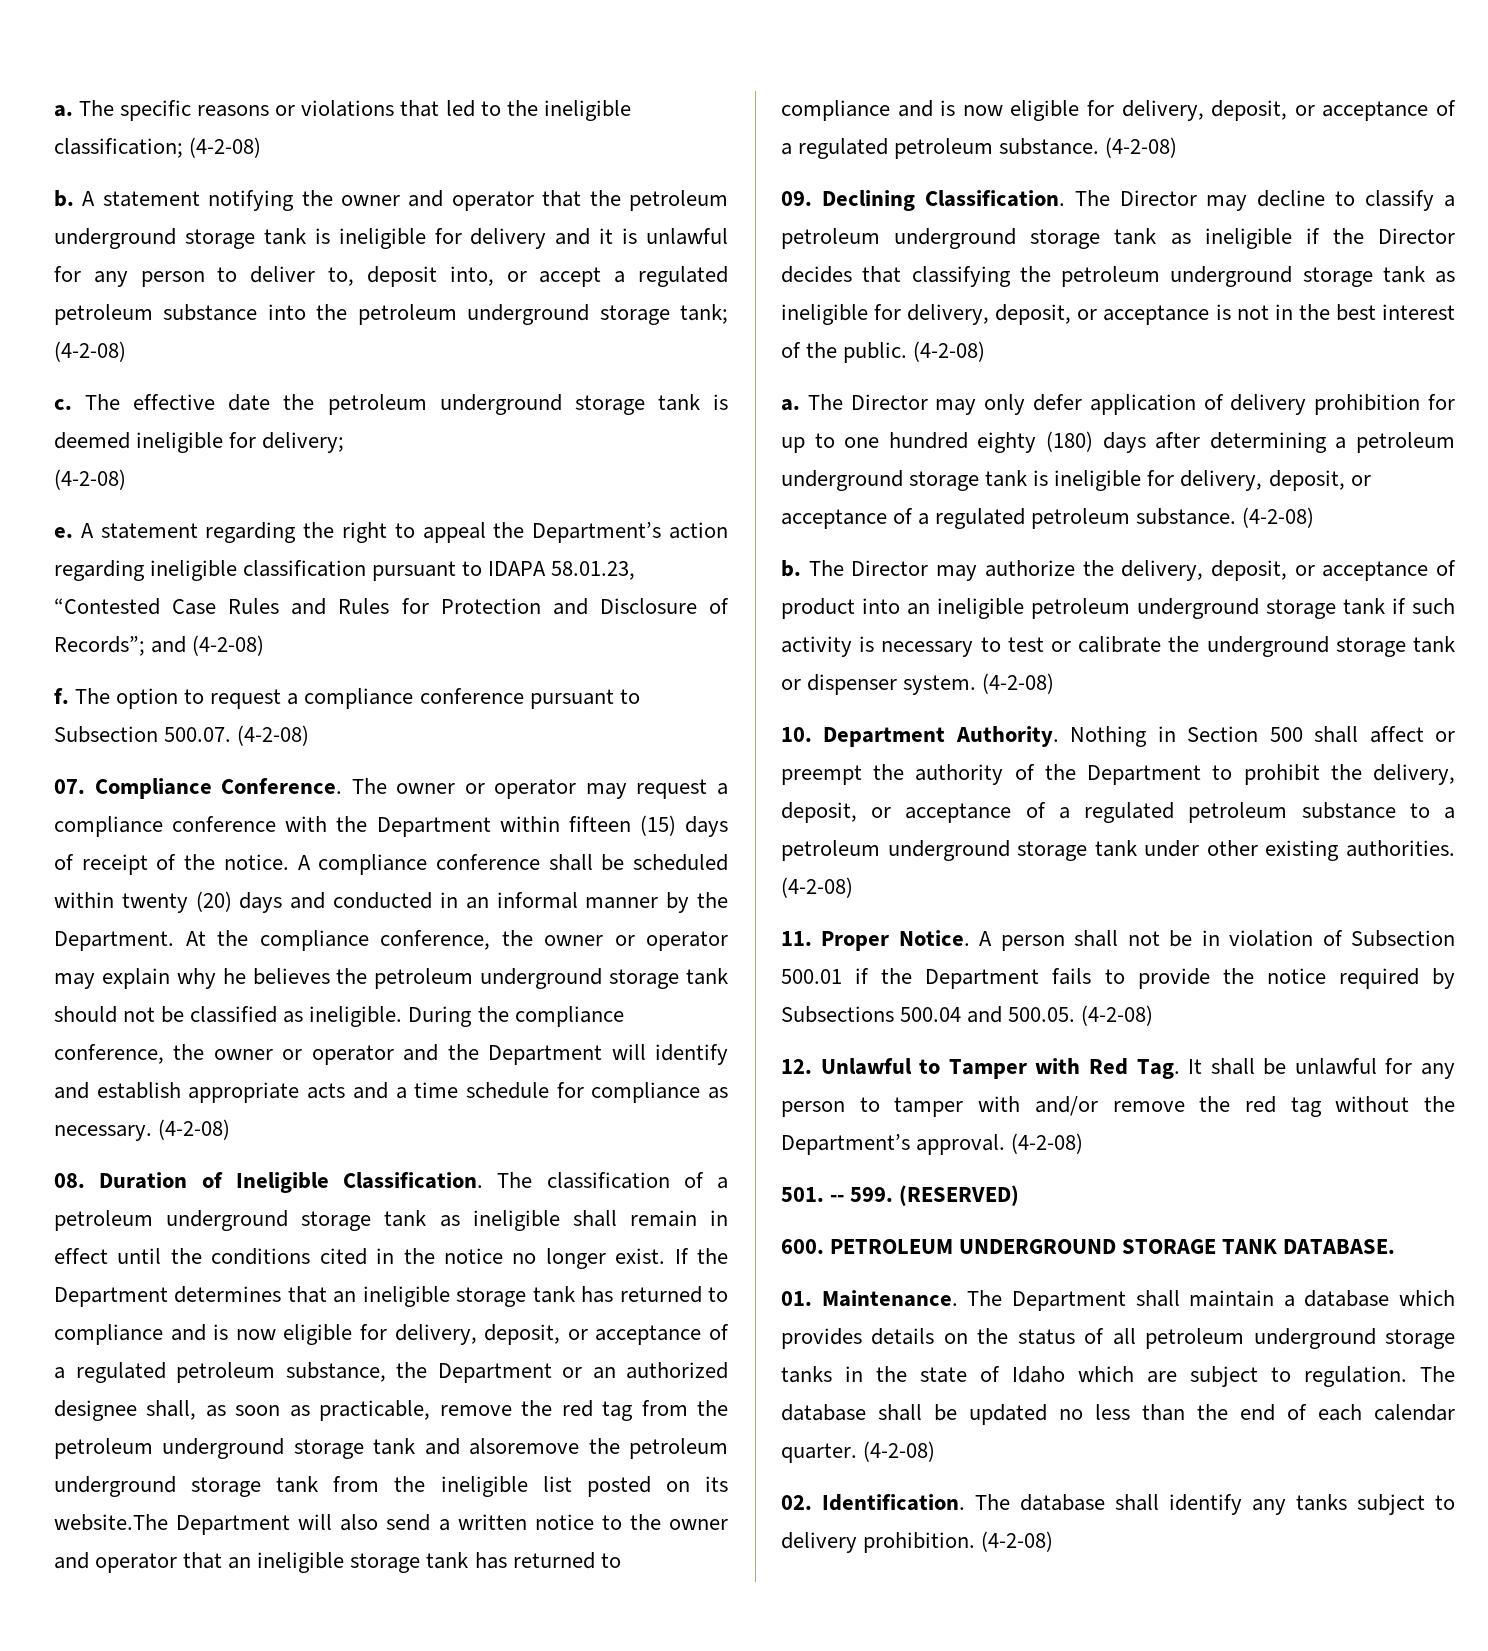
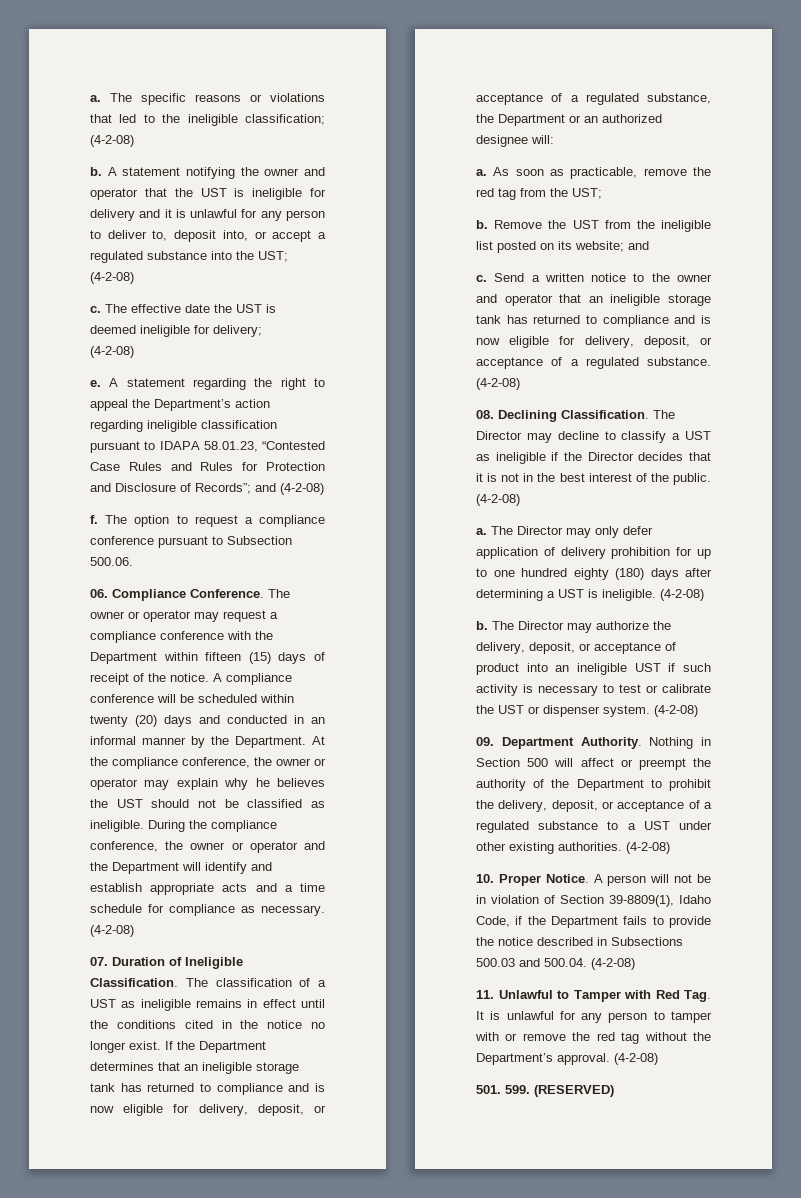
[628,190,728,211] [54,228,306,249] petroleum underground storage tank -> [200,188,227,197] UST
[54,304,153,325] petroleum -> (143, 257) none
[357,304,729,325] petroleum underground storage tank; -> [258,251,288,262] UST;
[327,394,700,415] petroleum underground storage tank -> [236,304,262,313] UST
[164,725,310,746] [54,779,85,794] 500.07. (4-2-08) // 07. -> [90,557,133,566] [90,589,108,598] 500.06. // 06.
[548,854,593,871] shall -> [157,694,176,703] will
[374,968,729,989] petroleum underground storage tank -> [116,799,143,808] UST
[54,1173,85,1188] 08. -> [90,957,108,966] 07.
[54,1210,697,1231] petroleum underground storage tank as ineligible shall remain -> [90,999,242,1011] UST as ineligible remains
[176,1362,275,1383] petroleum -> (639, 99) none
[146,1400,226,1420] shall, as -> [531,135,554,144] [476,167,510,176] will: // a. As
[54,1438,729,1459] [54,1476,319,1497] petroleum underground storage tank and alsoremove the petroleum underground storage tank -> [572,188,602,199] [476,220,599,229] UST; // b. Remove the UST
[54,1514,431,1535] website.The Department will also send -> [575,241,649,252] [476,273,525,282] website; and // c. Send
[894,137,1178,159] [781,191,812,206] petroleum substance. (4-2-08) // 09. -> [647,357,711,366] [476,378,520,390] [476,410,494,419] substance. (4-2-08) // 08.
[781,228,1157,249] petroleum underground storage tank -> [685,431,711,440] UST
[911,266,1455,287] [781,304,1210,325] classifying the petroleum underground storage tank as ineligible for delivery, deposit, or acceptance -> [476,473,483,482] it
[1356,432,1455,453] [781,470,1371,491] [781,508,1237,529] petroleum underground storage tank is ineligible for delivery, deposit, or acceptance of a regulated petroleum substance. -> [558,589,656,601] UST is ineligible.
[1031,598,1385,619] petroleum underground storage tank -> [634,663,661,672] UST
[1206,636,1455,657] underground storage tank -> [498,705,524,714] UST
[781,727,812,742] 10. -> [476,737,494,746] 09.
[1314,726,1359,743] shall -> [554,758,574,767] will
[1188,802,1288,823] petroleum -> (529, 827) none
[781,840,1137,861] petroleum underground storage tank -> [643,821,670,830] UST
[781,931,812,946] 11. -> [476,874,494,883] 10.
[1074,930,1119,947] shall -> [650,874,670,883] will
[1351,930,1455,947] [781,969,842,984] Subsection 500.01 -> [560,895,711,907] [476,916,510,927] Section 39-8809(1), Idaho Code,
[1338,968,1455,989] [781,1005,1154,1026] [781,1059,812,1074] required by Subsections 500.04 and 500.05. (4-2-08) // 12. -> [537,937,683,946] [476,958,635,970] [476,990,494,999] described in Subsections 500.03 and 500.04. (4-2-08) // 11.
[1210,1058,1287,1075] shall be -> [490,1011,501,1020] is
[1034,1096,1098,1116] and/or -> [505,1033,518,1041] or
[830,1195,845,1202] -- -> (501, 1089) none
[781,1239,1396,1254] [781,1290,1455,1311] [781,1328,1455,1349] [781,1366,1455,1387] [781,1404,1455,1425] [781,1441,936,1463] [781,1494,1455,1515] [781,1531,1054,1553] // 600. PETROLEUM UNDERGROUND STORAGE TANK DATABASE. // 01. Maintenance. The Department shall maintain a database which provides details on the status of all petroleum underground storage tanks in the state of Idaho which are subject to regulation. The database shall be updated no less than the end of each calendar quarter. (4-2-08) // 02. Identification. The database shall identify any tanks subject to delivery prohibition. (4-2-08) -> (614, 1091) none

